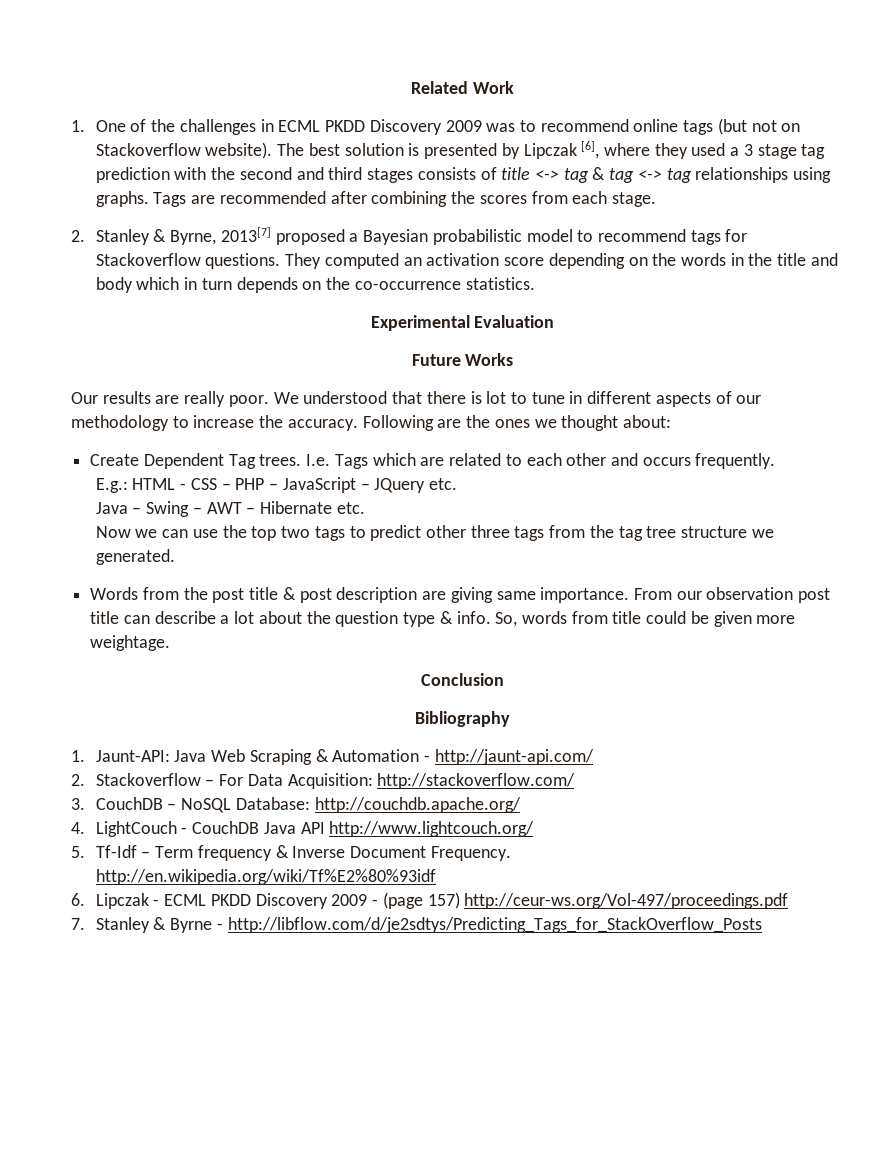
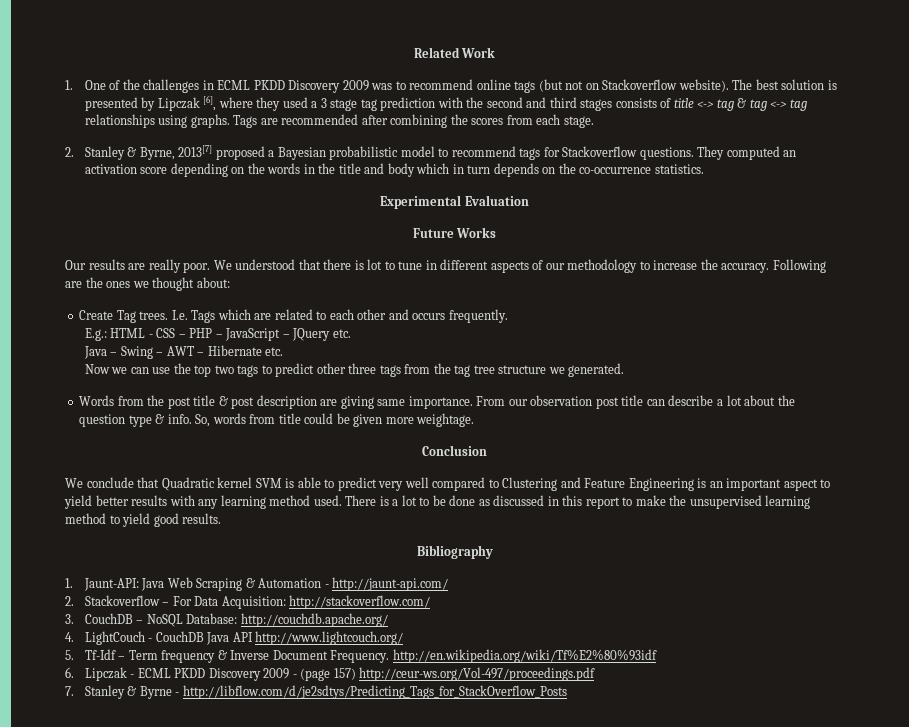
[143,453,224,469] Dependent -> (114, 315) none
(504, 679) none -> [65,477,831,491] [64,495,811,509] [65,513,222,527] // We conclude that Quadratic kernel SVM is able to predict very well compared to Clustering and Feature Engineering is an important aspect to yield better results with any learning method used. There is a lot to be done as discussed in this report to make the unsupervised learning method to yield good results.

